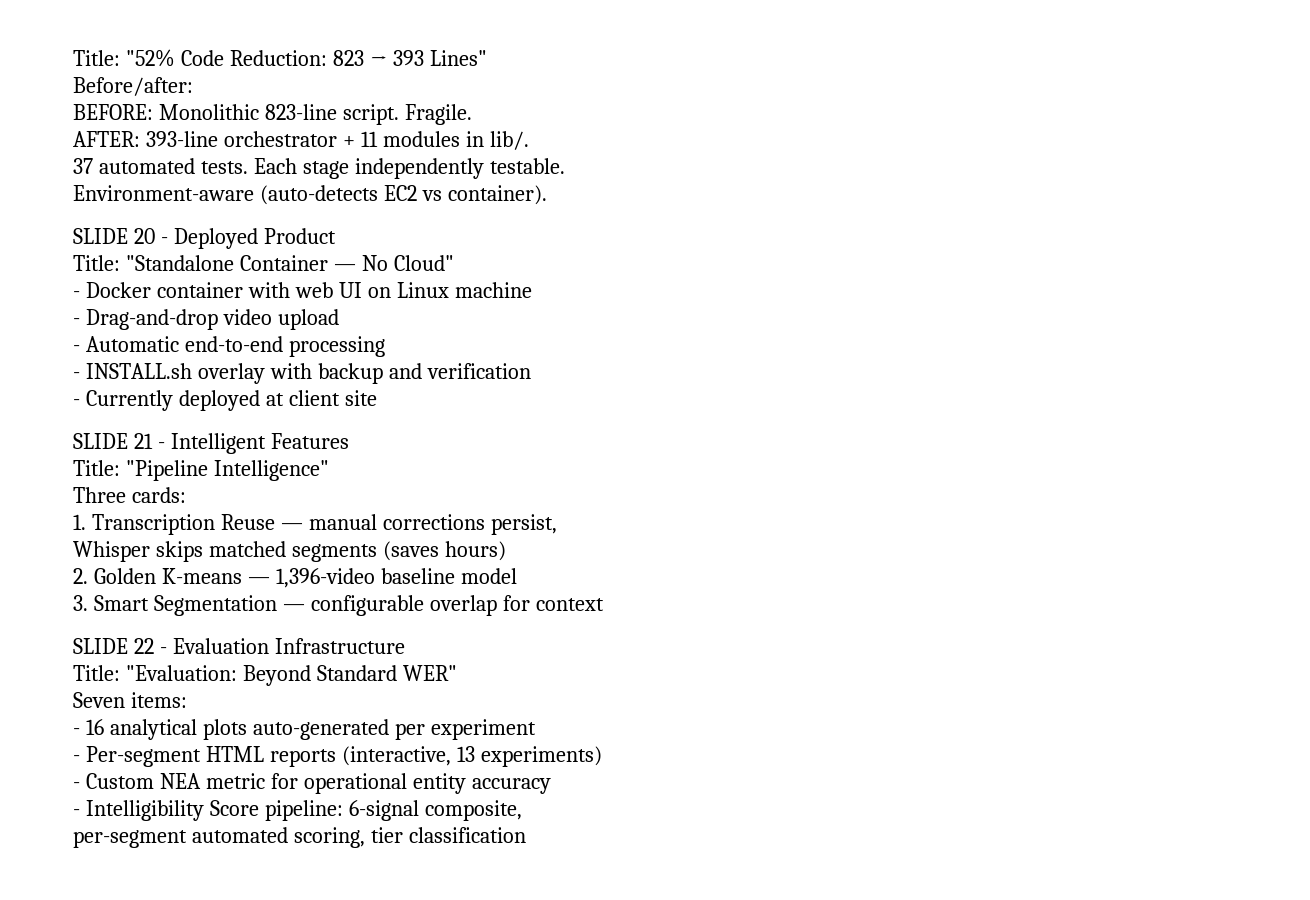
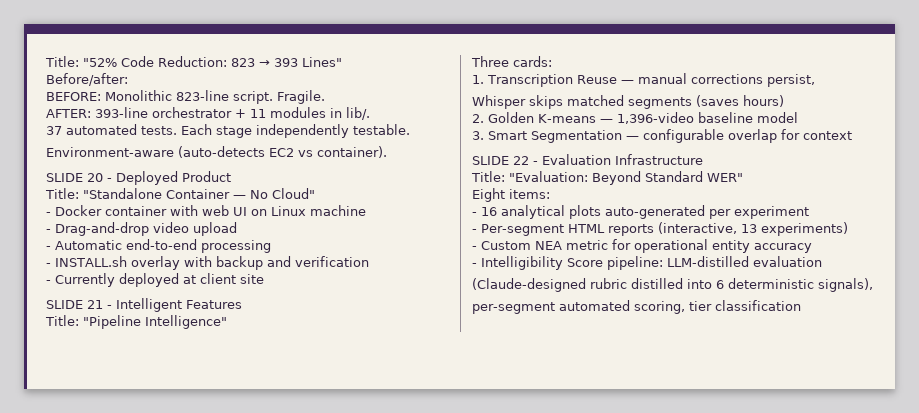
[73,692,125,708] Seven -> [472,188,505,202] Eight
[348,800,522,821] 6-signal composite, -> [667,256,822,267] [472,278,873,292] LLM-distilled evaluation // (Claude-designed rubric distilled into 6 deterministic signals),

